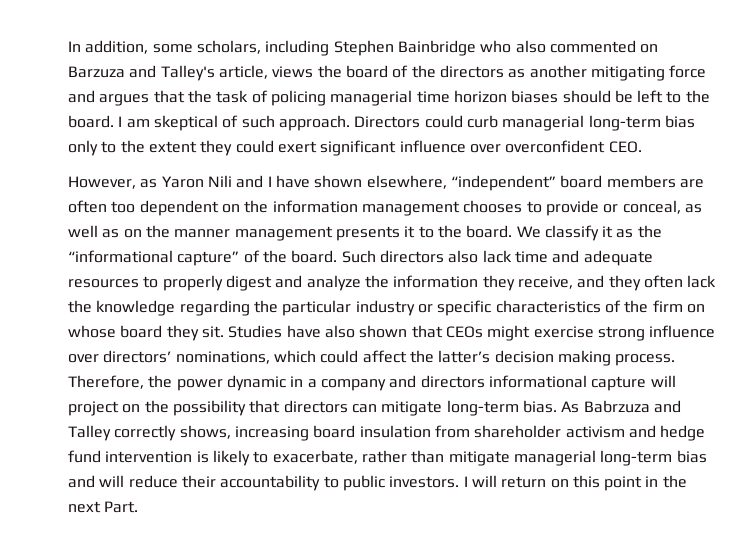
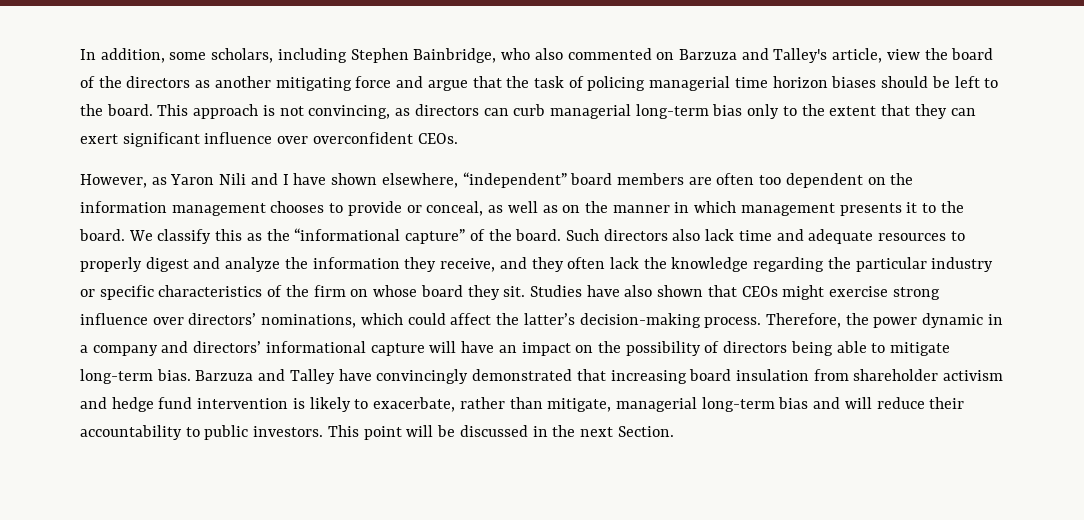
[397,40,476,56] Bainbridge -> [413,48,497,63] Bainbridge,
[272,66,314,78] views -> [886,49,920,60] view
[99,94,150,106] argues -> [427,80,468,91] argue
[118,115,463,131] I am skeptical of such approach. Directors could -> [157,104,509,119] This approach is not convincing, as directors can
[200,140,274,156] they could -> [881,104,976,119] that they can
[608,141,642,153] CEO. -> [417,133,458,144] CEOs.
(231, 233) none -> [674,201,737,213] in which
[602,226,614,238] it -> [215,229,243,241] this
[494,350,611,366] decision making -> [579,313,701,328] decision-making
[420,375,485,388] directors -> [193,341,262,353] directors’
[68,400,681,416] [68,425,231,441] project on the possibility that directors can mitigate long-term bias. As Babrzuza and Talley correctly shows, -> [461,341,951,356] [80,369,606,384] have an impact on the possibility of directors being able to mitigate long-term bias. Barzuza and Talley have convincingly demonstrated that
[448,451,510,466] mitigate -> [547,398,612,412] mitigate,
[463,475,643,491] I will return on this point -> [327,425,528,440] This point will be discussed
[104,501,139,513] Part. -> [617,426,674,437] Section.

